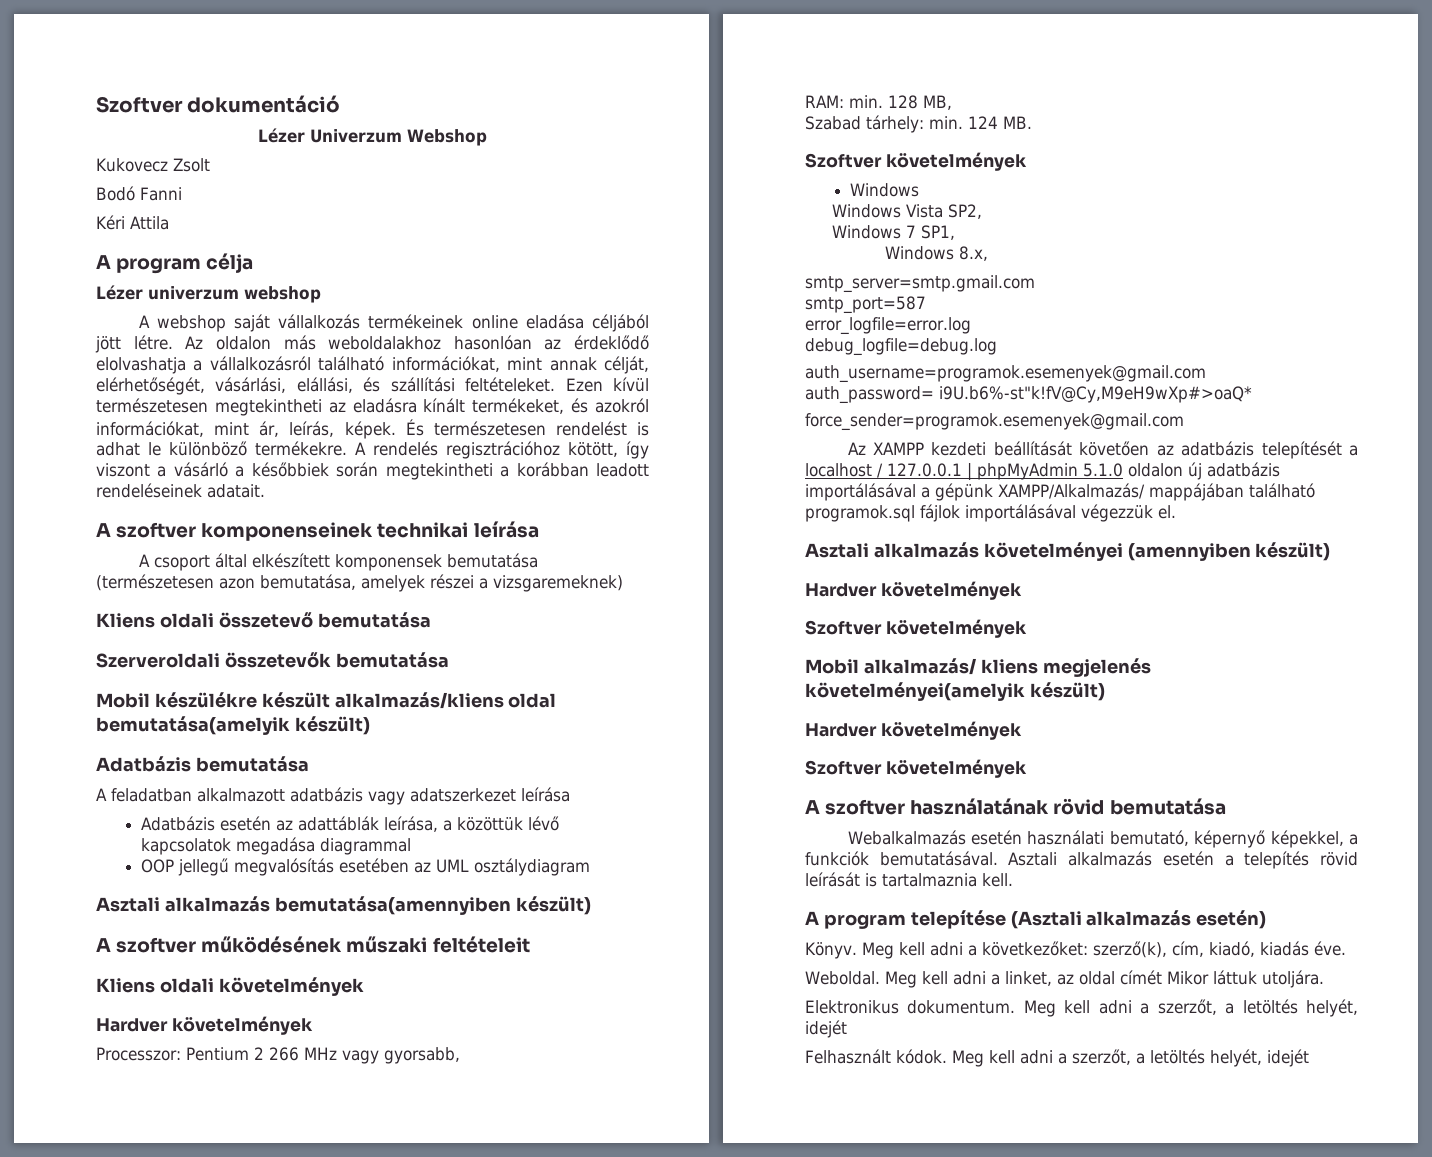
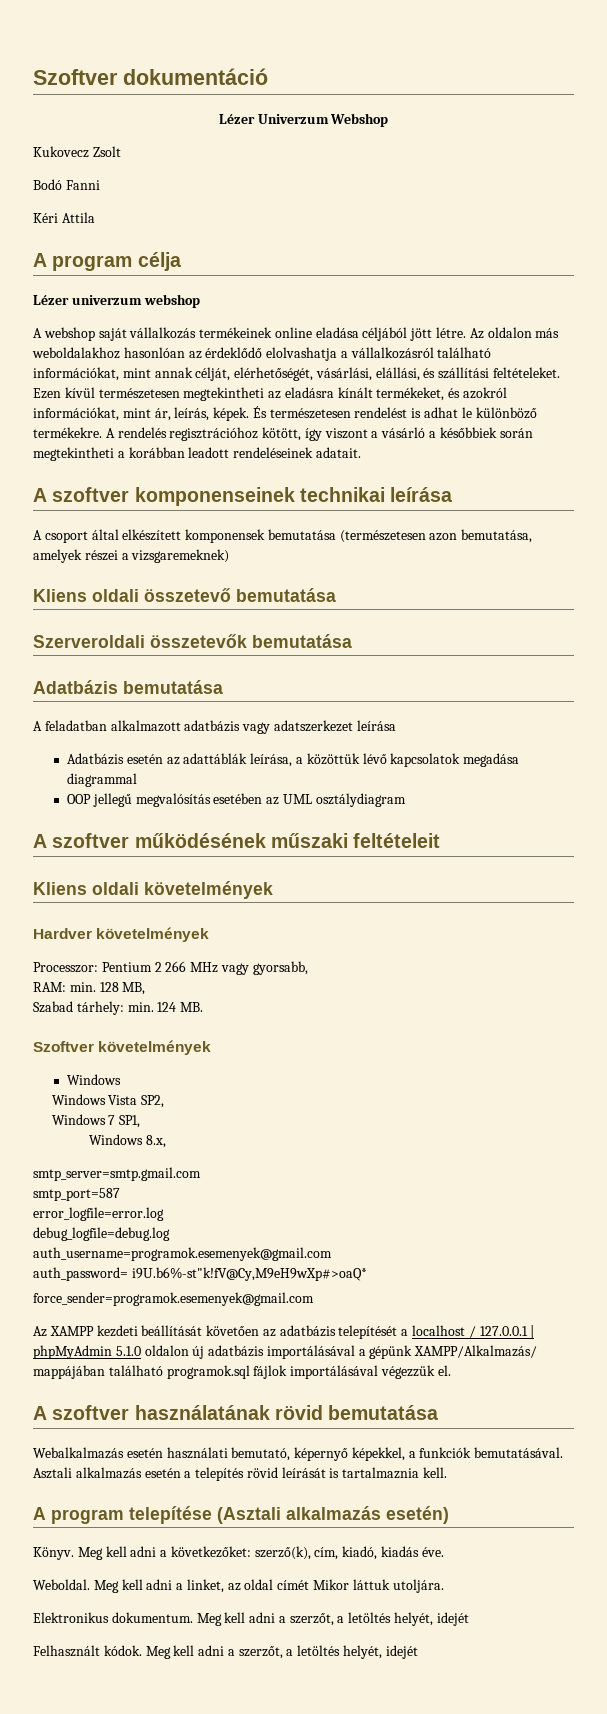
[96,692,557,709] [96,716,370,735] // Mobil készülékre készült alkalmazás/kliens oldal bemutatása(amelyik készült) -> (352, 641) none
[96,896,591,915] // Asztali alkalmazás bemutatása(amennyiben készült) -> (406, 800) none
[805,542,1331,561] [805,581,1022,600] [805,619,1027,638] [805,658,1151,677] [805,682,1105,701] [805,721,1022,740] [805,759,1027,778] // Asztali alkalmazás követelményei (amennyiben készült) // Hardver követelmények // Szoftver követelmények // Mobil alkalmazás/ kliens megjelenés követelményei(amelyik készült) // Hardver követelmények // Szoftver követelmények -> (451, 1370) none

